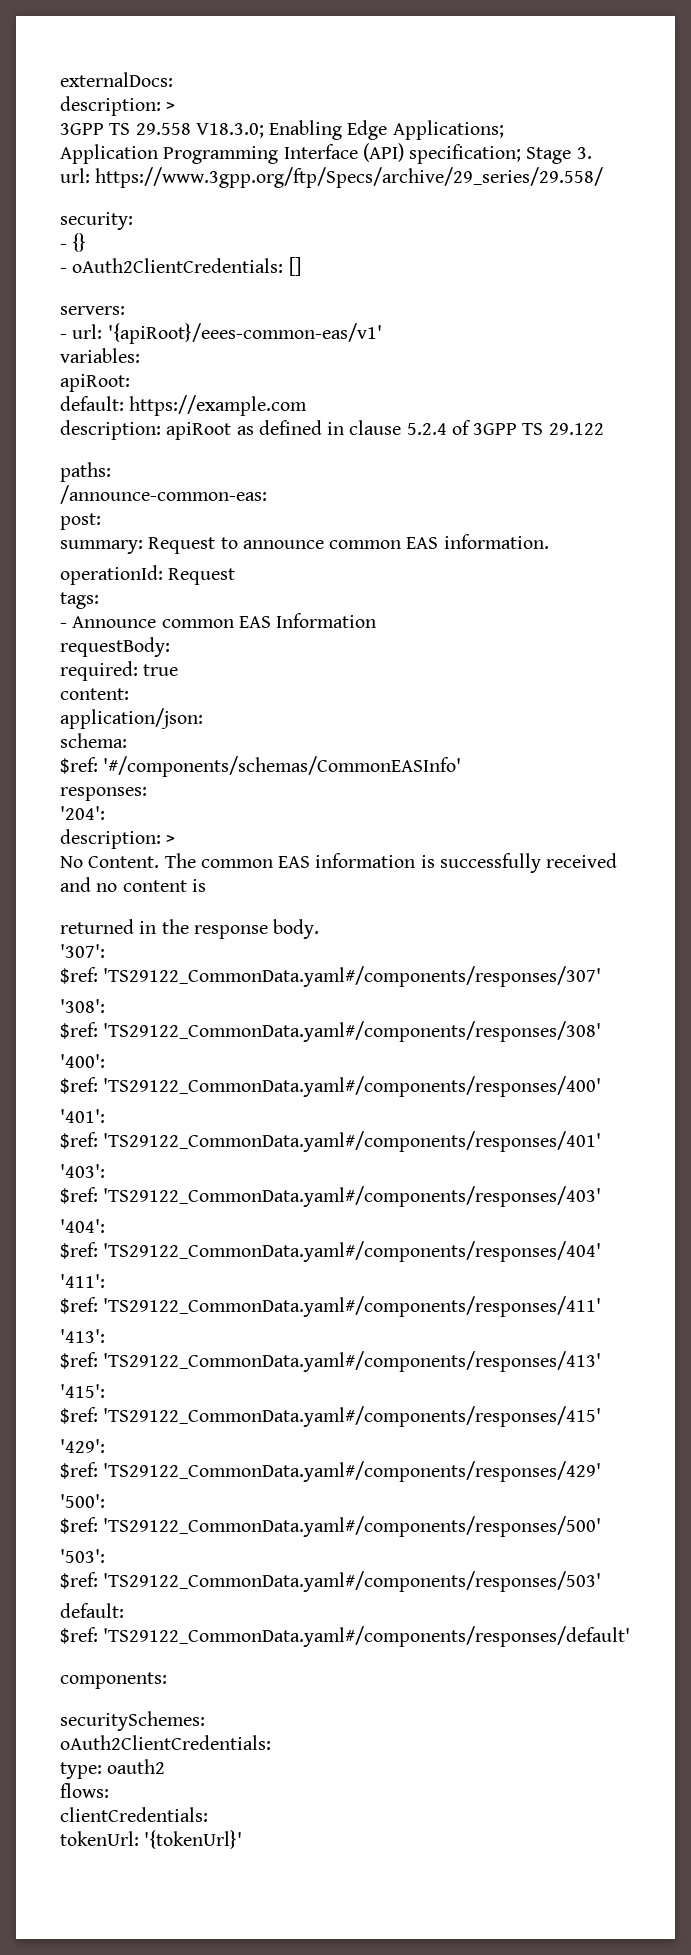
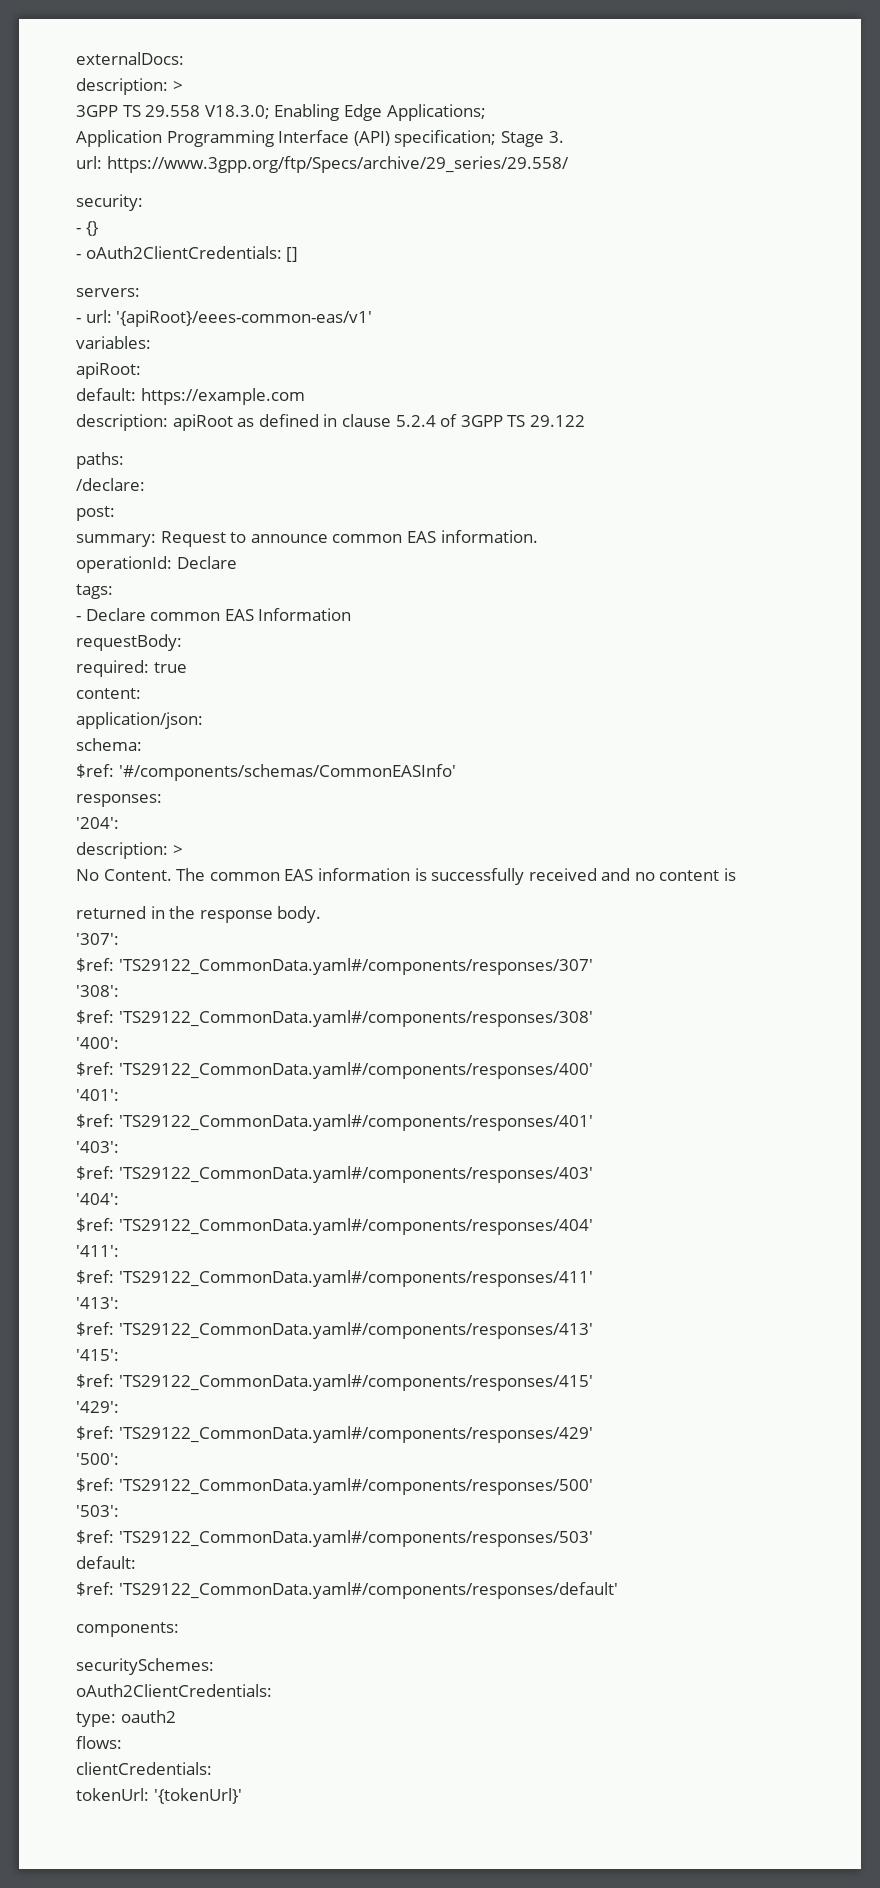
[60,485,267,504] /announce-common-eas: -> [76,478,145,491] /declare:
[168,568,236,585] Request -> [176,556,237,569] Declare
[72,616,157,628] Announce -> [85,608,146,621] Declare

